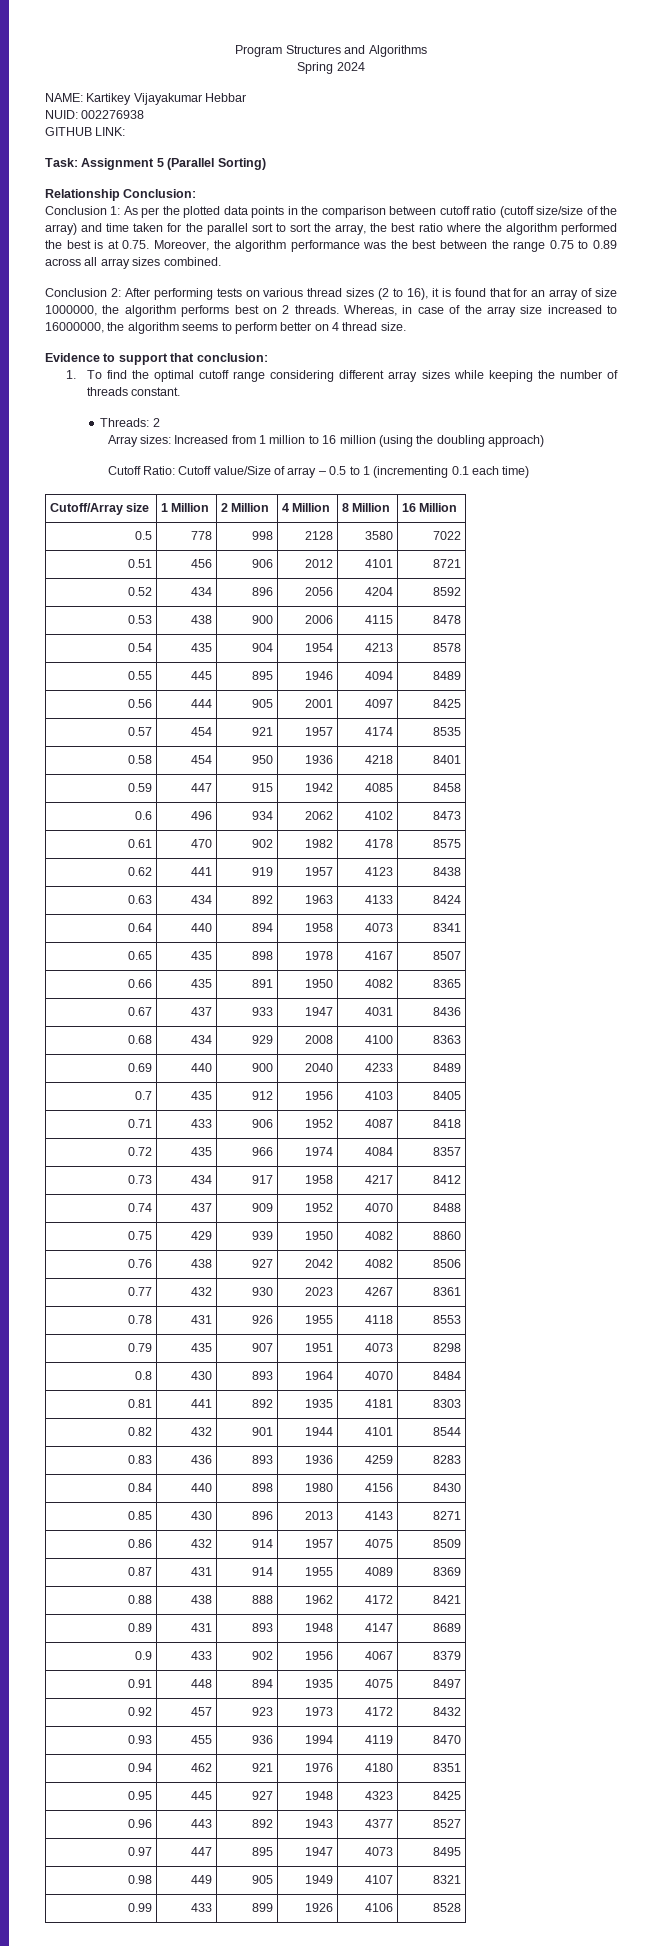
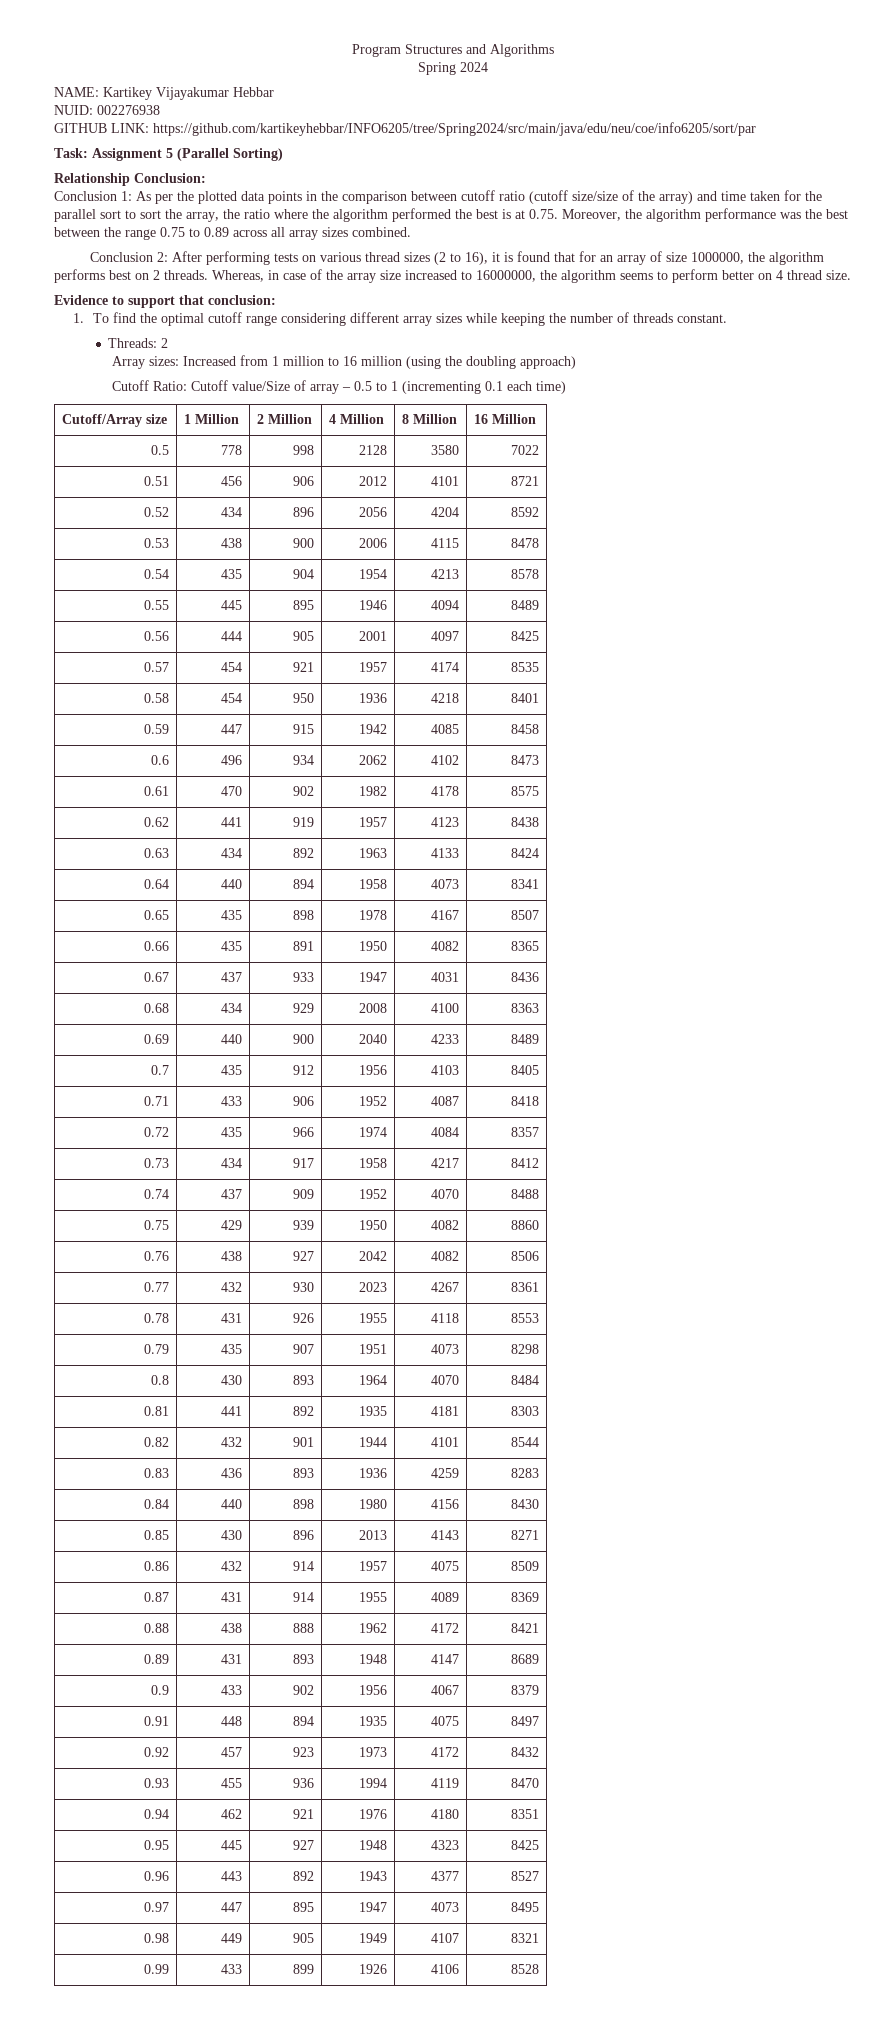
(126, 131) none -> [153,122,756,136] https://github.com/kartikeyhebbar/INFO6205/tree/Spring2024/src/main/java/edu/neu/coe/info6205/sort/par
[391,223,416,232] best -> (240, 214) none

